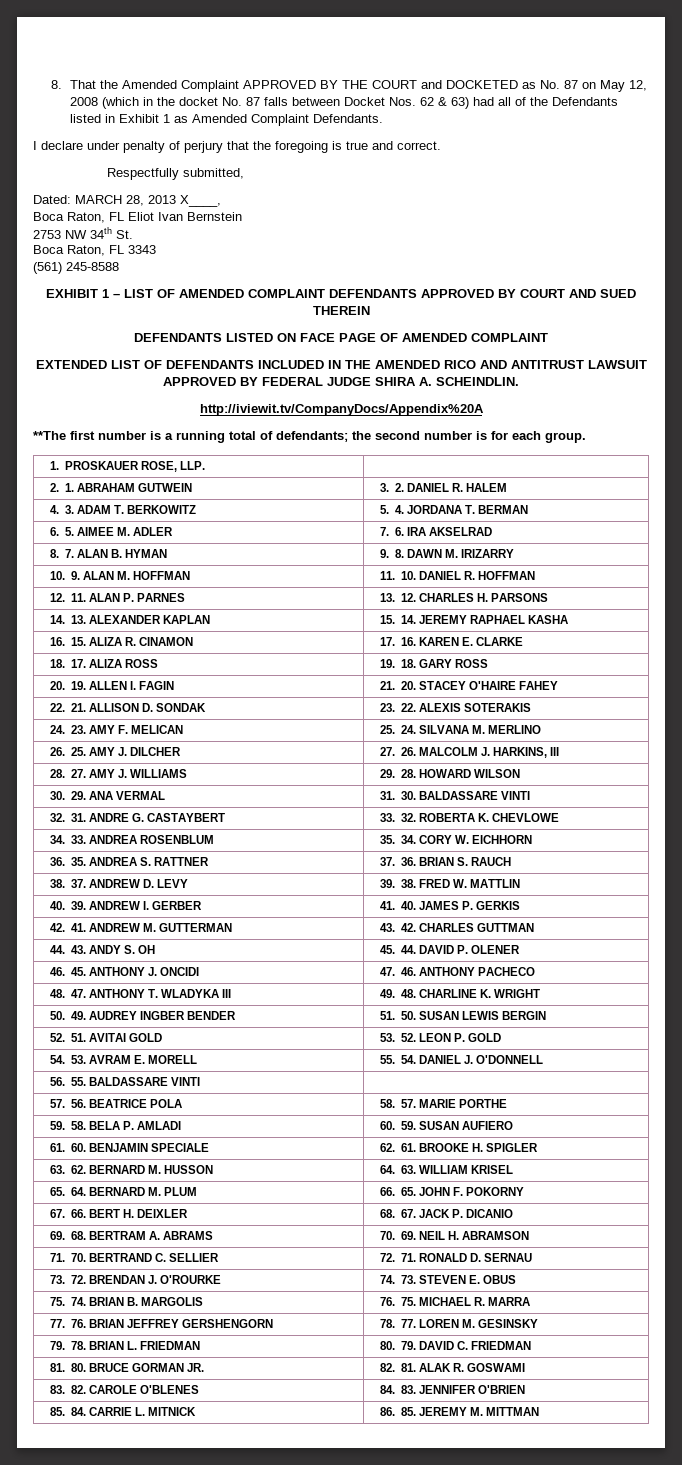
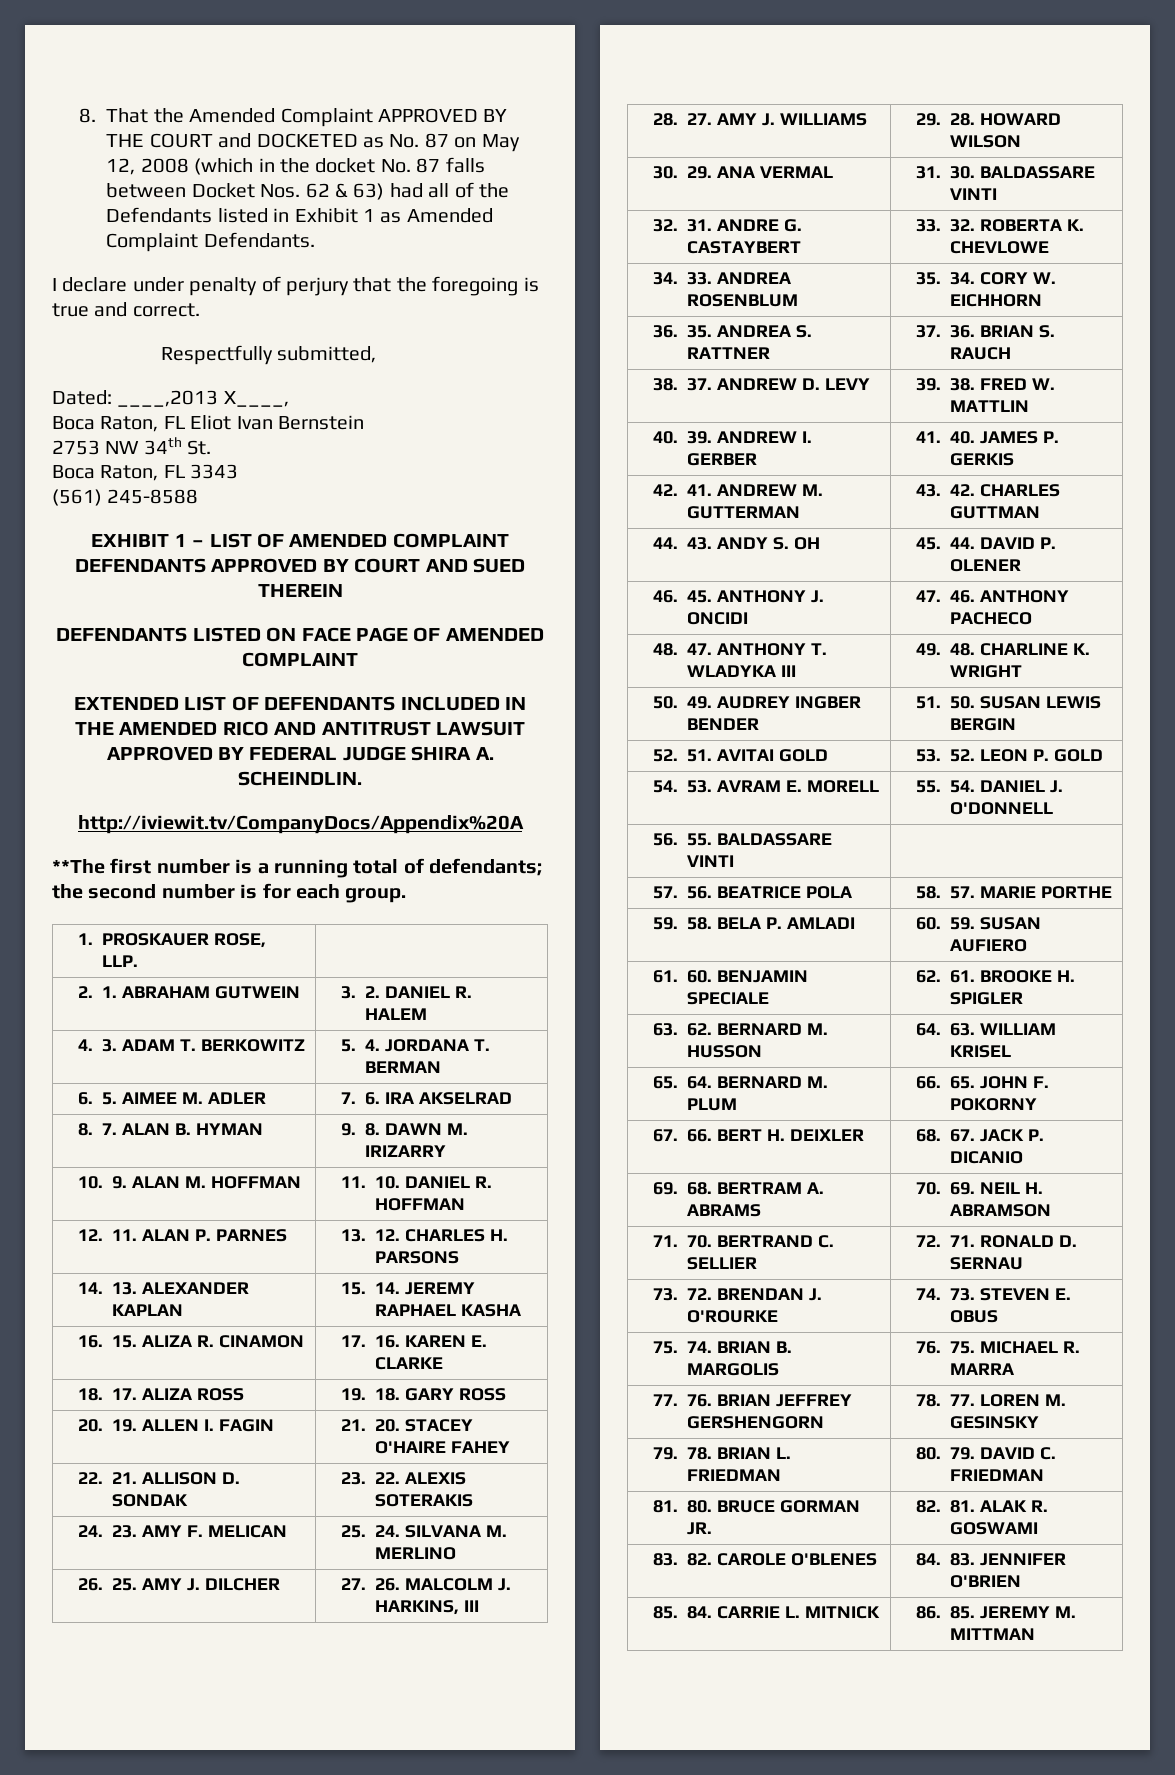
[75,195,176,206] MARCH 28, 2013 -> [117,390,219,407] ____,2013

